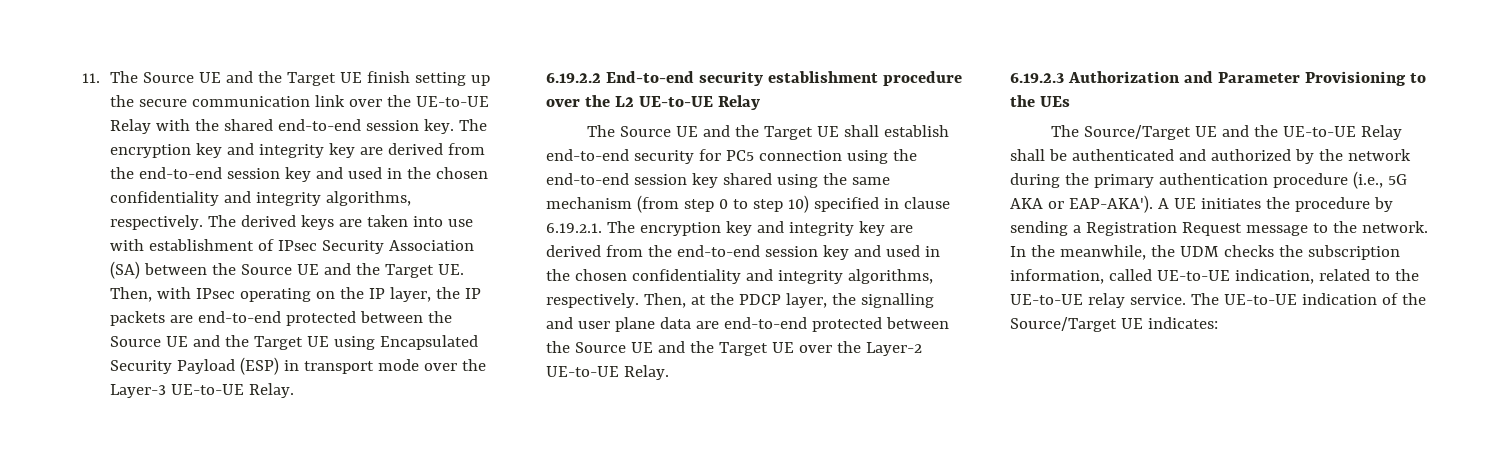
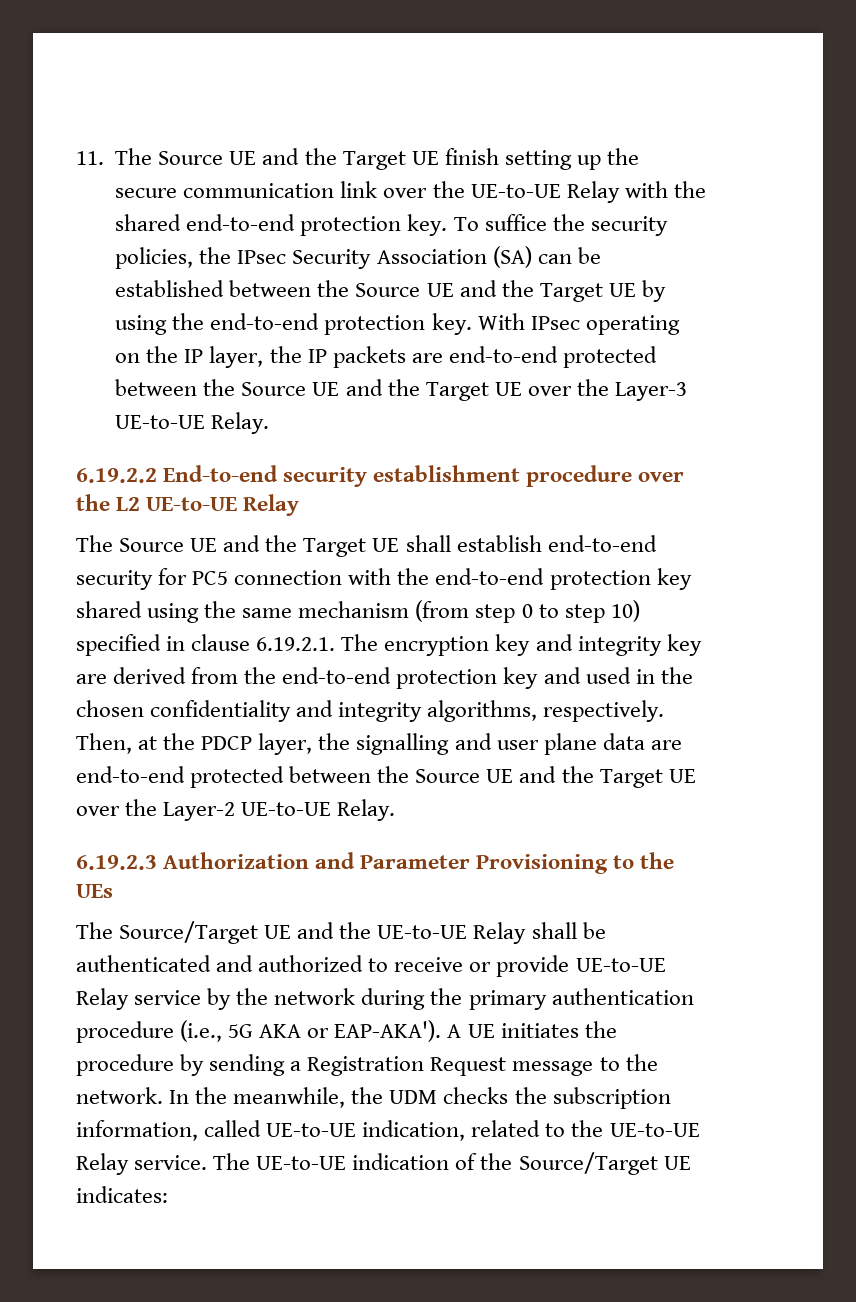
[365,119,487,134] [109,143,485,158] [109,167,488,182] [109,191,411,206] [109,215,473,230] [109,239,274,251] session key. The encryption key and integrity key are derived from the end-to-end session key and used in the chosen confidentiality and integrity algorithms, respectively. The derived keys are taken into use with establishment of -> [300,214,668,236] [115,247,232,269] protection key. To suffice the security policies, the
[143,263,464,278] [109,287,191,302] between the Source UE and the Target UE. Then, with -> [537,247,601,264] [115,280,666,302] [115,313,525,335] can be established between the Source UE and the Target UE by using the end-to-end protection key. With
[333,335,478,350] [109,357,419,375] using Encapsulated Security Payload (ESP) in transport mode -> (522, 389) none
[846,149,917,164] [546,173,687,185] using the end-to-end session -> [348,568,651,590] with the end-to-end protection
[764,246,818,257] session -> [396,669,498,689] protection
(1291, 155) none -> [368,955,666,977] [76,988,202,1010] to receive or provide UE-to-UE Relay service
[1087,293,1125,308] relay -> [76,1153,129,1175] Relay

